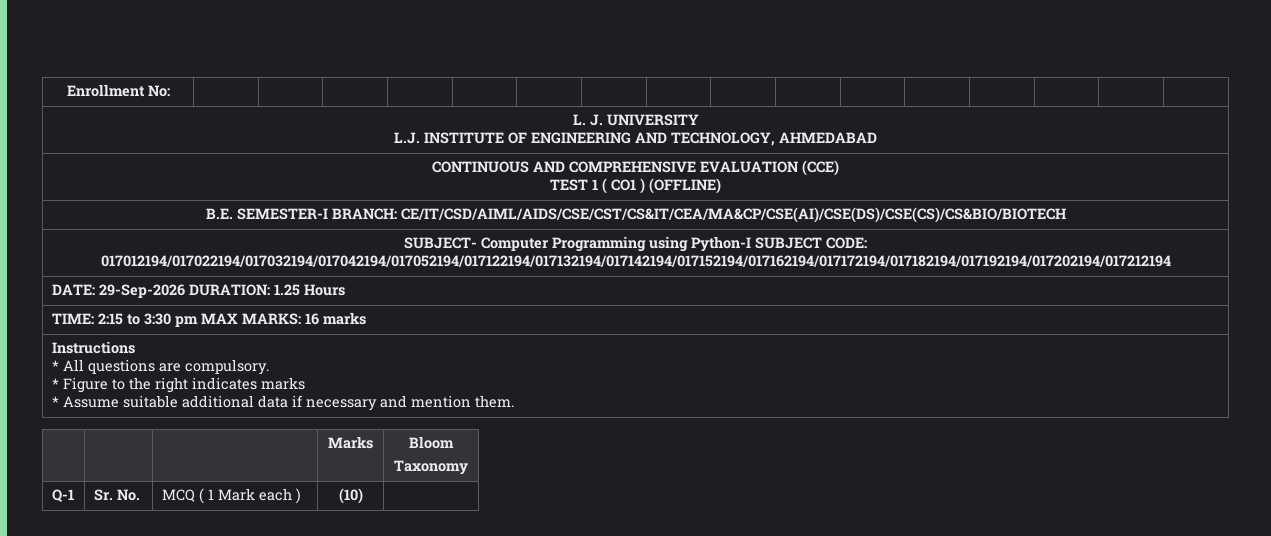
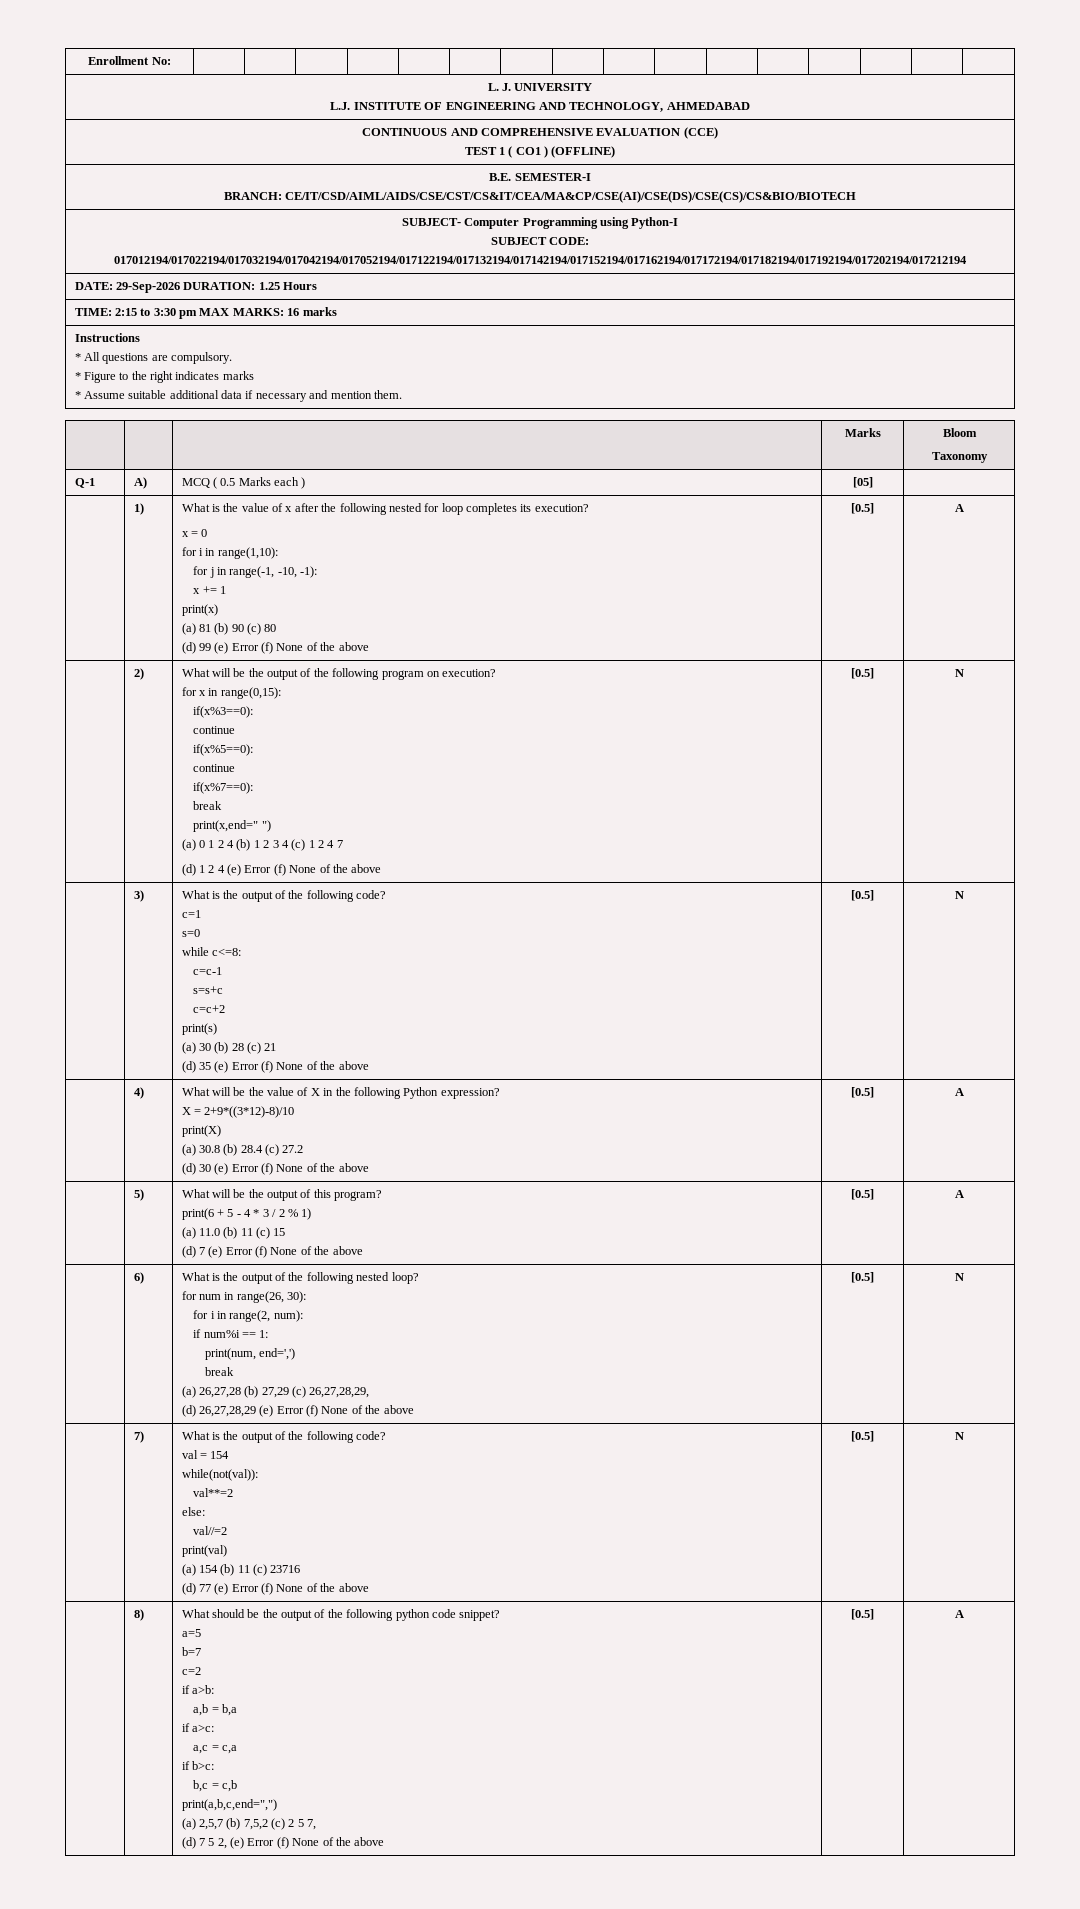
(328, 214) none -> (591, 177) //
(751, 244) none -> (679, 223) //
[93,489,140,501] Sr. No. -> [133,477,147,489] A)
[207,488,255,501] 1 Mark -> [220,477,271,486] 0.5 Marks
[338,488,363,504] (10) | -> [852,477,873,488] [133,503,144,515] [181,503,589,515] [181,529,208,537] [181,547,278,559] [193,566,318,578] [193,586,227,594] [181,604,218,616] [181,623,277,635] [181,642,369,654] [851,503,874,514] [954,504,964,512] [133,668,144,680] [181,668,497,680] [181,687,281,699] [193,706,254,718] [193,726,236,734] [193,744,254,756] [193,764,236,772] [193,782,254,794] [193,801,223,810] [193,820,271,832] [181,839,343,851] [181,864,382,876] [851,668,874,679] [954,669,964,677] [133,890,144,902] [181,890,387,902] [181,910,201,918] [181,929,200,937] [181,947,241,956] [193,967,223,975] [193,986,224,994] [193,1005,226,1013] [181,1023,217,1035] [181,1042,277,1054] [181,1061,369,1073] [851,890,874,901] [954,891,964,899] [133,1087,144,1099] [181,1087,500,1099] [181,1106,295,1118] [181,1125,221,1137] [181,1144,304,1156] [181,1163,369,1175] [851,1087,874,1098] [954,1088,964,1096] [133,1189,144,1201] [181,1189,383,1201] [181,1208,312,1220] [181,1227,286,1239] [181,1246,363,1258] [851,1189,874,1200] [954,1190,964,1198] [133,1272,144,1284] [181,1272,419,1284] [181,1291,307,1303] [193,1310,303,1322] [193,1329,269,1338] [204,1348,296,1360] [204,1367,234,1376] [181,1386,370,1398] [181,1405,414,1417] [851,1272,874,1283] [954,1273,964,1281] [133,1431,144,1443] [181,1431,387,1443] [181,1450,230,1459] [181,1469,258,1481] [193,1488,234,1497] [181,1507,205,1516] [193,1526,228,1535] [181,1545,227,1557] [181,1564,301,1576] [181,1583,369,1595] [851,1431,874,1442] [954,1432,964,1440] [133,1609,144,1621] [181,1609,501,1621] [181,1629,201,1637] [181,1647,201,1656] [181,1667,201,1675] [181,1685,214,1694] [193,1704,238,1716] [181,1723,214,1732] [193,1745,238,1754] [181,1761,214,1770] [193,1780,238,1792] [181,1799,277,1811] [181,1818,317,1830] [181,1837,385,1849] [851,1609,874,1620] [954,1610,964,1618] [05] | // | 1) | What is the value of x after the following nested for loop completes its execution? // x = 0 // for i in range(1,10): // for j in range(-1, -10, -1): // x += 1 // print(x) // (a) 81 (b) 90 (c) 80 // (d) 99 (e) Error (f) None of the above | [0.5] | A // | 2) | What will be the output of the following program on execution? // for x in range(0,15): // if(x%3==0): // continue // if(x%5==0): // continue // if(x%7==0): // break // print(x,end=" ") // (a) 0 1 2 4 (b) 1 2 3 4 (c) 1 2 4 7 // (d) 1 2 4 (e) Error (f) None of the above | [0.5] | N // | 3) | What is the output of the following code? // c=1 // s=0 // while c<=8: // c=c-1 // s=s+c // c=c+2 // print(s) // (a) 30 (b) 28 (c) 21 // (d) 35 (e) Error (f) None of the above | [0.5] | N // | 4) | What will be the value of X in the following Python expression? // X = 2+9*((3*12)-8)/10 // print(X) // (a) 30.8 (b) 28.4 (c) 27.2 // (d) 30 (e) Error (f) None of the above | [0.5] | A // | 5) | What will be the output of this program? // print(6 + 5 - 4 * 3 / 2 % 1) // (a) 11.0 (b) 11 (c) 15 // (d) 7 (e) Error (f) None of the above | [0.5] | A // | 6) | What is the output of the following nested loop? // for num in range(26, 30): // for i in range(2, num): // if num%i == 1: // print(num, end=',') // break // (a) 26,27,28 (b) 27,29 (c) 26,27,28,29, // (d) 26,27,28,29 (e) Error (f) None of the above | [0.5] | N // | 7) | What is the output of the following code? // val = 154 // while(not(val)): // val**=2 // else: // val//=2 // print(val) // (a) 154 (b) 11 (c) 23716 // (d) 77 (e) Error (f) None of the above | [0.5] | N // | 8) | What should be the output of the following python code snippet? // a=5 // b=7 // c=2 // if a>b: // a,b = b,a // if a>c: // a,c = c,a // if b>c: // b,c = c,b // print(a,b,c,end=",") // (a) 2,5,7 (b) 7,5,2 (c) 2 5 7, // (d) 7 5 2, (e) Error (f) None of the above | [0.5] | A

